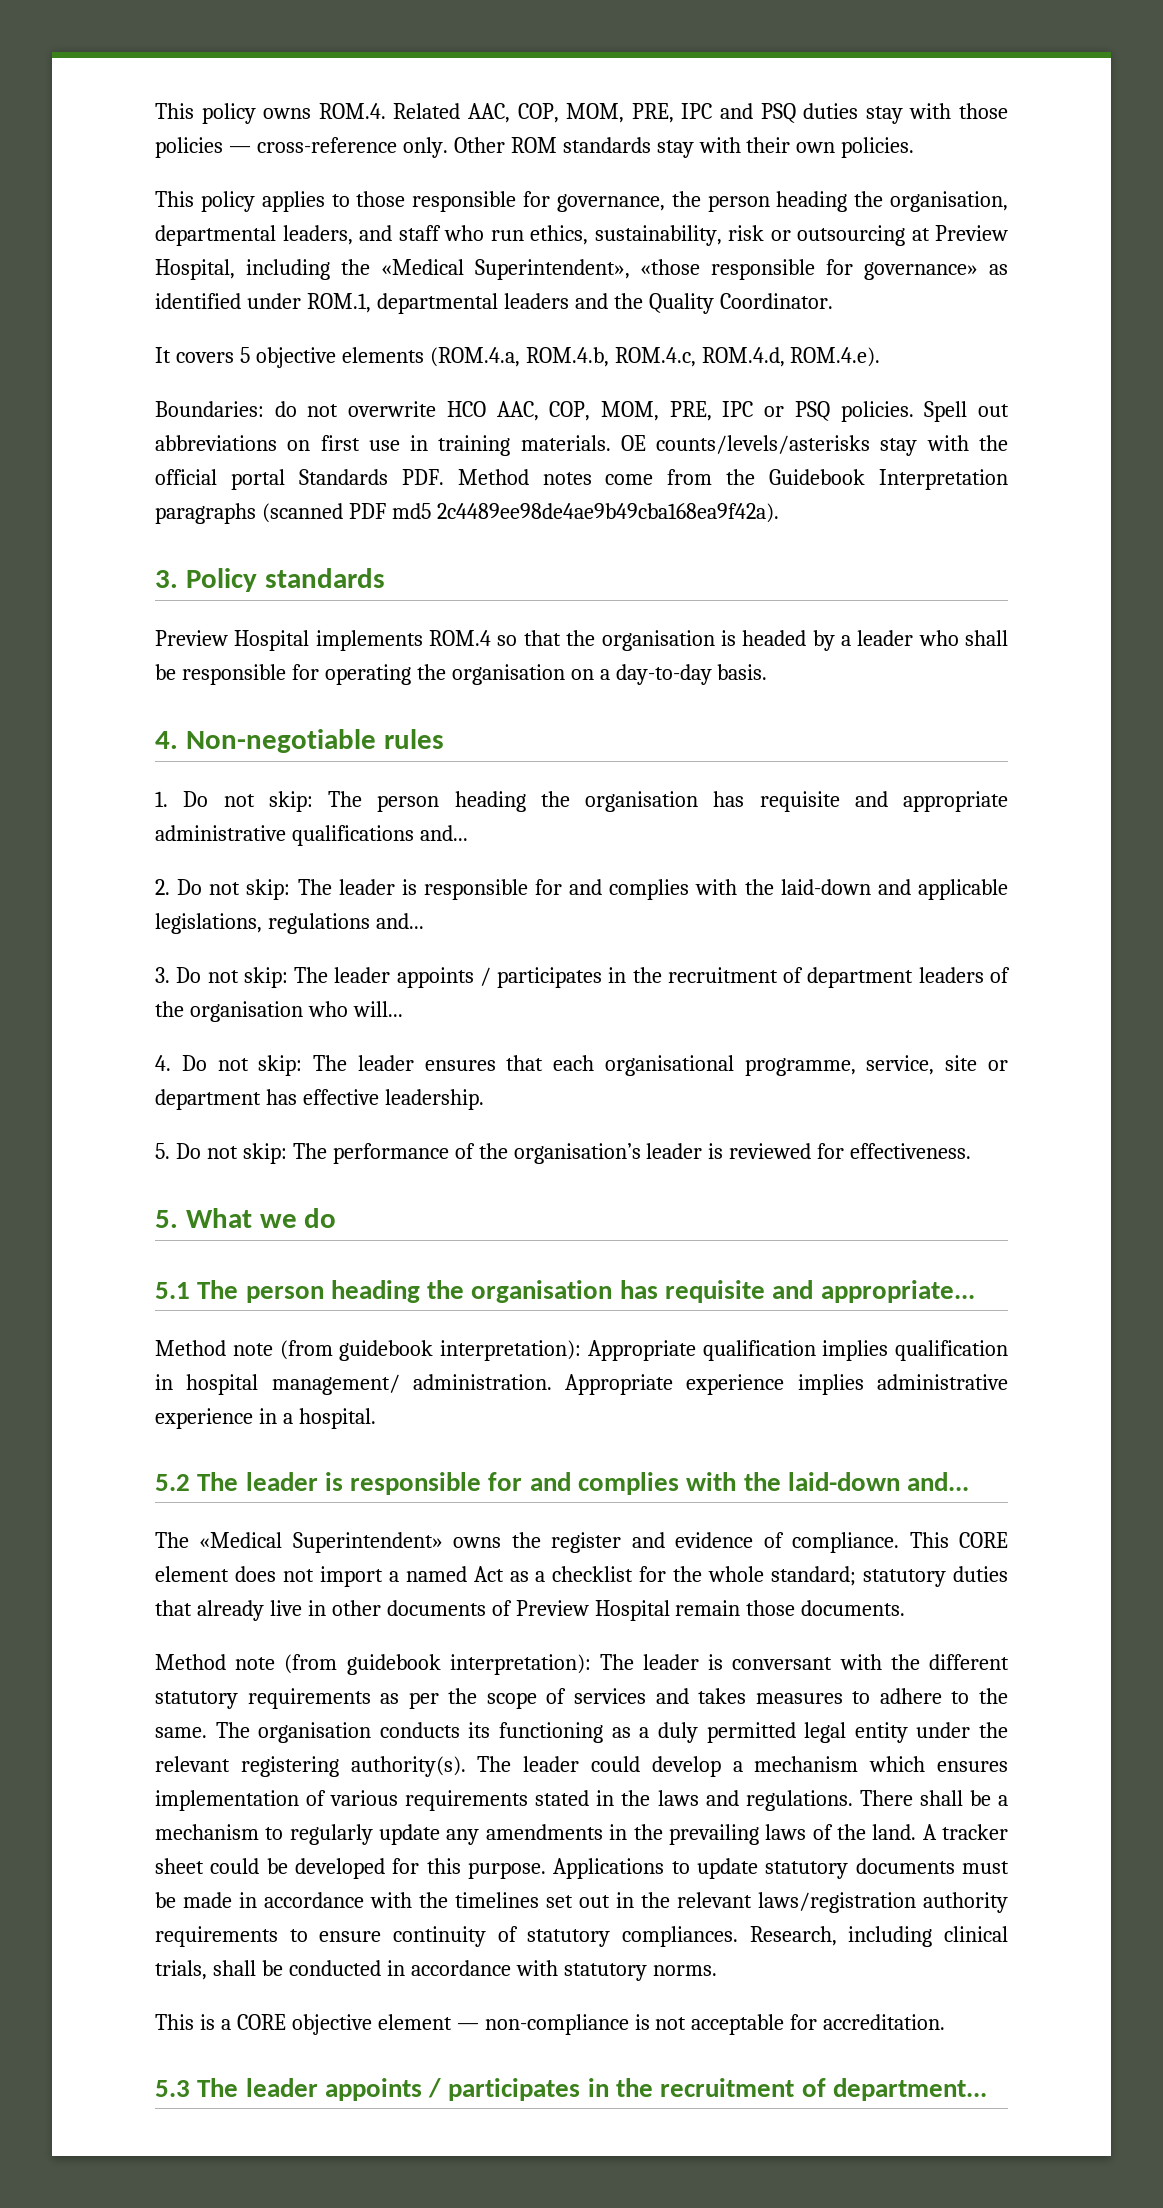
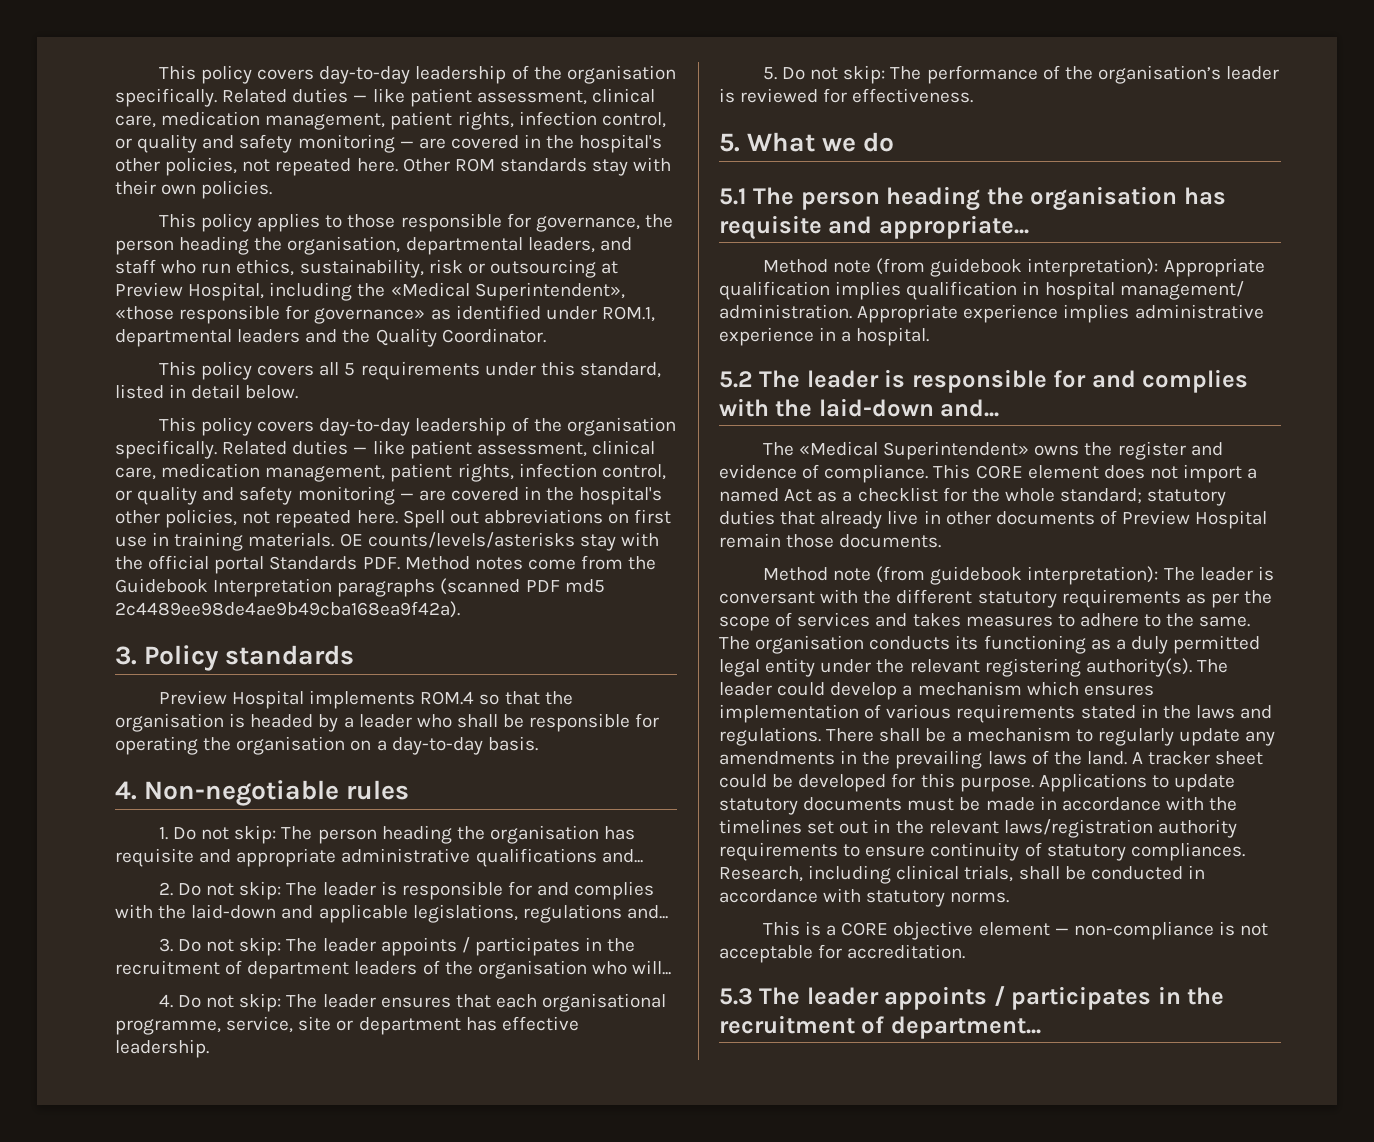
[155,103,1009,124] [155,137,448,158] This policy owns ROM.4. Related AAC, COP, MOM, PRE, IPC and PSQ duties stay with those policies — cross-reference only. -> [158,65,676,84] [115,88,655,107] [115,111,666,130] [115,134,663,153] [115,157,398,176] This policy covers day-to-day leadership of the organisation specifically. Related duties — like patient assessment, clinical care, medication management, patient rights, infection control, or quality and safety monitoring — are covered in the hospital's other policies, not repeated here.
[155,347,881,368] [155,401,914,422] It covers 5 objective elements (ROM.4.a, ROM.4.b, ROM.4.c, ROM.4.d, ROM.4.e). // Boundaries: do not overwrite HCO AAC, COP, MOM, PRE, IPC or PSQ policies. -> [158,361,661,380] [115,384,299,399] [158,417,676,436] [115,440,655,459] [115,463,666,482] [115,486,663,505] [115,509,398,528] This policy covers all 5 requirements under this standard, listed in detail below. // This policy covers day-to-day leadership of the organisation specifically. Related duties — like patient assessment, clinical care, medication management, patient rights, infection control, or quality and safety monitoring — are covered in the hospital's other policies, not repeated here.

